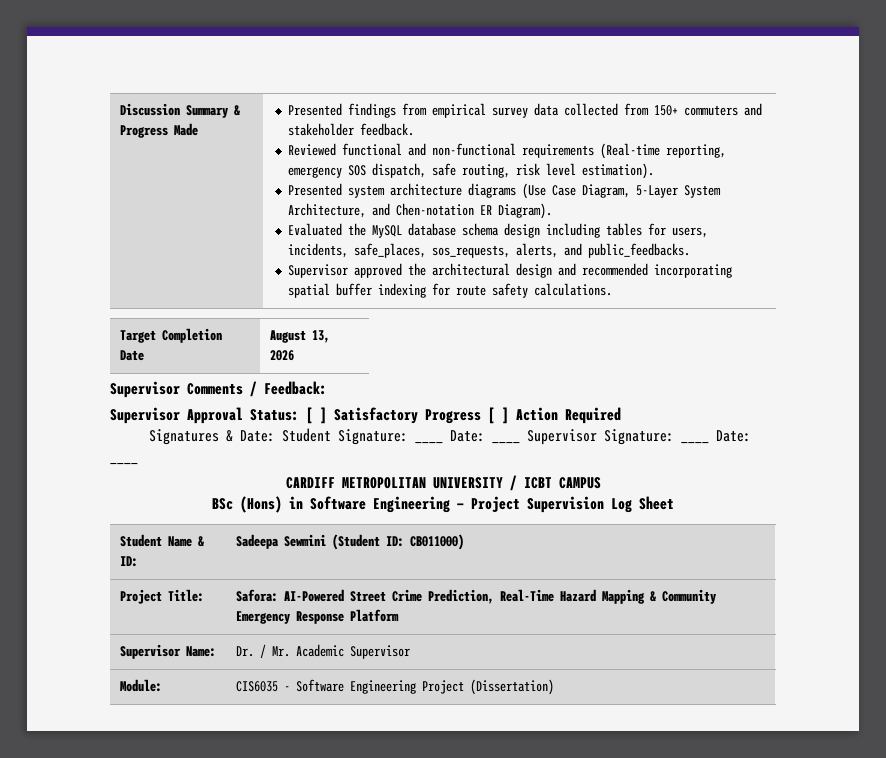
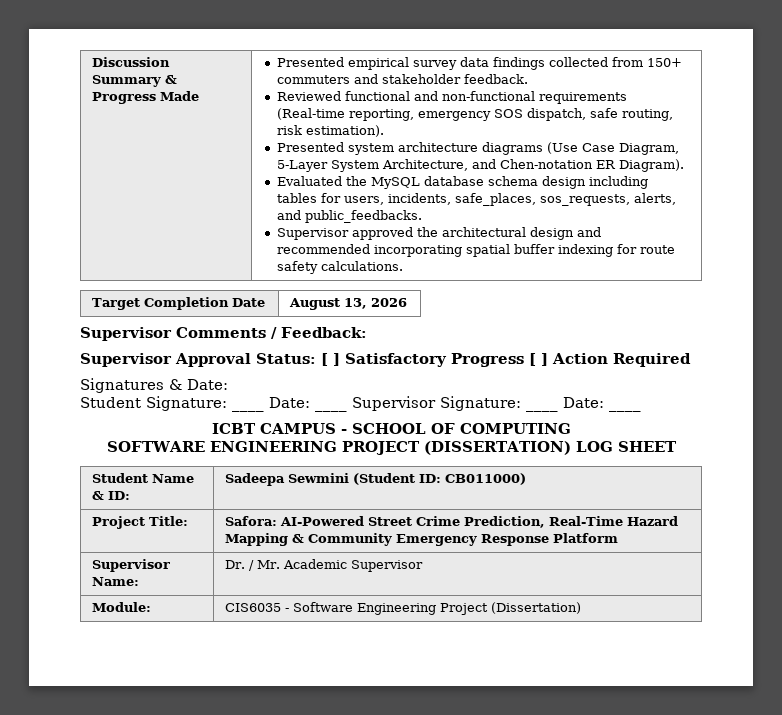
[348,103,428,118] findings from -> (344, 62) none
(560, 109) none -> [492,57,545,70] findings
[546,163,577,176] level -> (302, 130) none
(275, 436) none -> (228, 384) //
[285,475,601,491] [212,496,674,513] CARDIFF METROPOLITAN UNIVERSITY / ICBT CAMPUS // BSc (Hons) in Software Engineering — Project Supervision Log Sheet -> [211,423,571,434] [106,441,677,455] ICBT CAMPUS - SCHOOL OF COMPUTING // SOFTWARE ENGINEERING PROJECT (DISSERTATION) LOG SHEET

